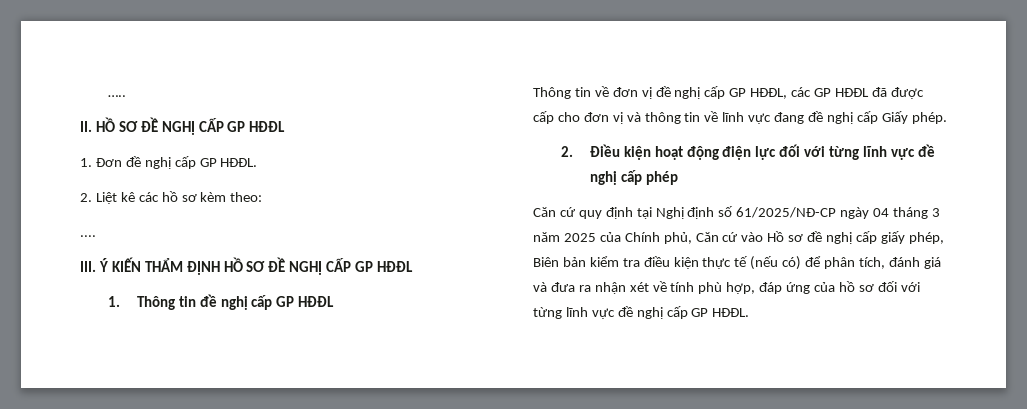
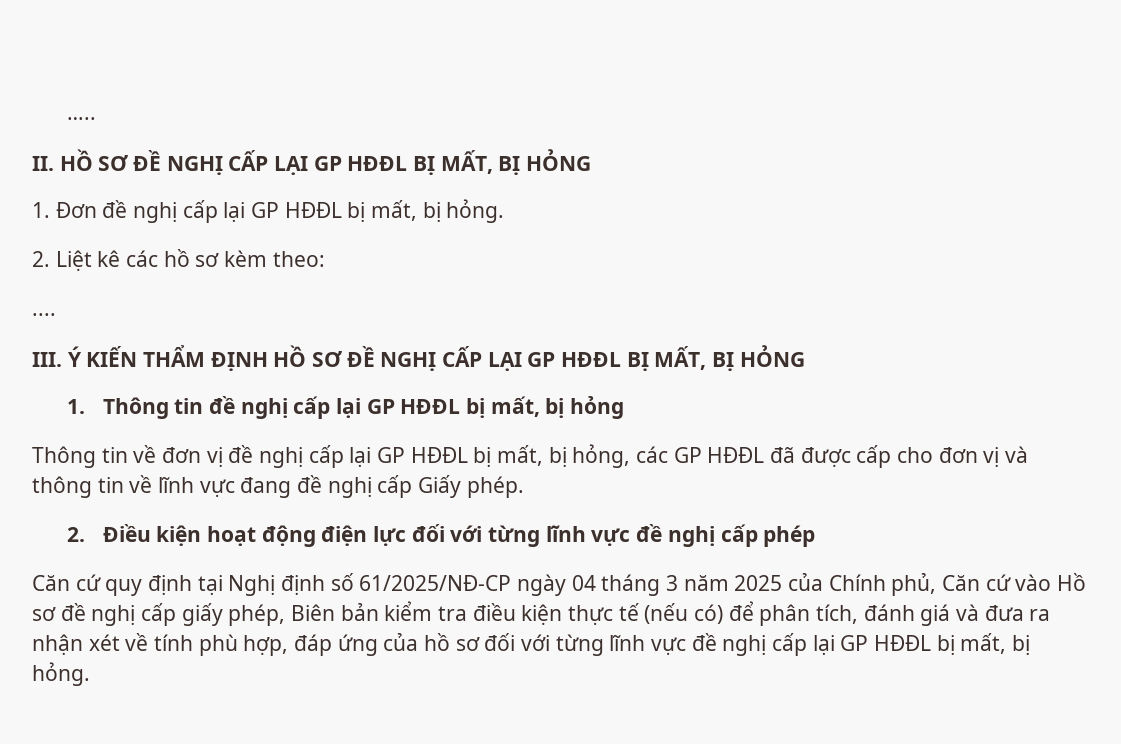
[227,121,286,132] GP HĐĐL -> [274,149,592,175] LẠI GP HĐĐL BỊ MẤT, BỊ HỎNG
[199,158,258,167] GP HĐĐL. -> [223,199,505,223] lại GP HĐĐL bị mất, bị hỏng.
[355,261,414,272] GP HĐĐL -> [487,345,805,371] LẠI GP HĐĐL BỊ MẤT, BỊ HỎNG
[276,296,335,307] GP HĐĐL -> [336,396,625,419] lại GP HĐĐL bị mất, bị hỏng
[729,88,788,99] GP HĐĐL, -> [349,444,631,468] lại GP HĐĐL bị mất, bị hỏng,
[691,308,750,317] GP HĐĐL. -> [812,633,1031,655] [32,662,90,686] lại GP HĐĐL bị mất, bị hỏng.

